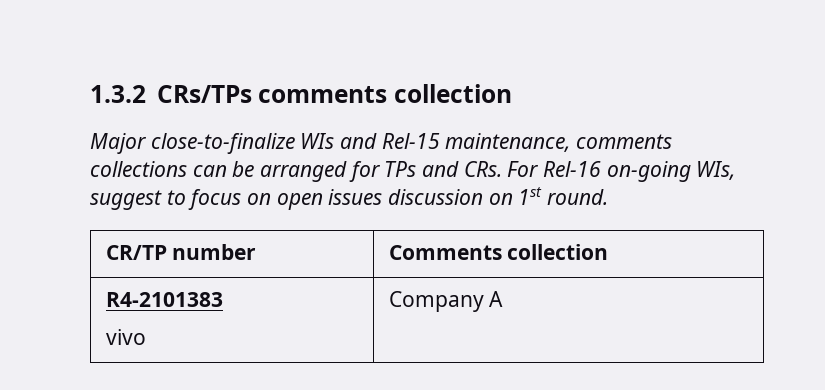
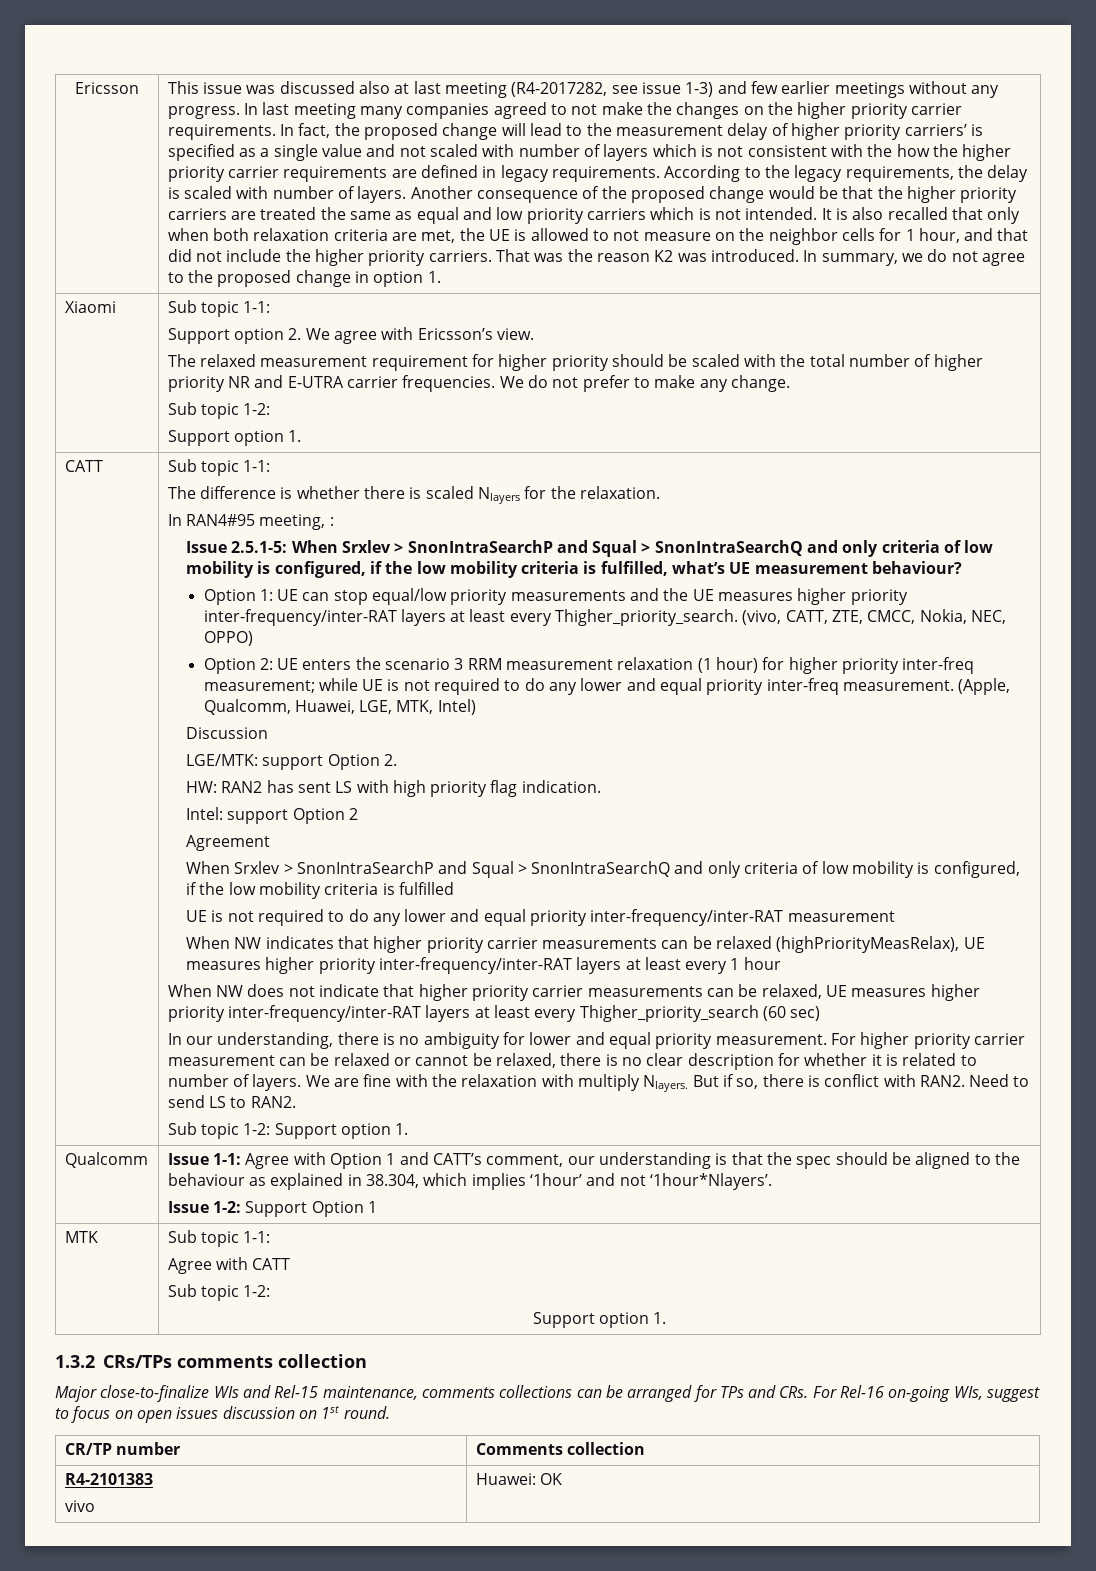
(90, 94) none -> [75,82,139,94] [167,81,1000,98] [167,102,962,119] [167,123,983,140] [167,144,1012,161] [167,165,1029,182] [167,186,1018,203] [167,207,1021,224] [167,228,1029,245] [167,249,1025,266] [167,270,441,287] [64,301,116,313] [167,300,271,317] [167,327,535,344] [167,354,983,371] [167,375,790,392] [167,402,271,419] [167,430,302,446] [64,460,103,472] [167,459,271,476] [167,486,660,504] [167,514,334,530] [185,540,994,557] [185,561,963,578] [203,588,908,605] [203,609,1006,626] [203,631,253,646] [203,657,975,674] [203,678,1011,695] [203,699,476,715] [185,727,268,739] [185,754,397,770] [185,780,601,797] [185,807,358,824] [185,835,270,851] [185,861,1020,878] [185,882,454,899] [185,909,895,926] [185,936,985,953] [185,957,781,974] [167,984,980,1001] [167,1005,821,1022] [167,1032,1025,1049] [167,1053,977,1070] [167,1074,1030,1092] [167,1095,296,1108] [167,1122,409,1139] [64,1152,148,1168] [167,1152,1020,1169] [167,1173,772,1190] [167,1201,378,1217] [64,1231,98,1243] [167,1230,271,1247] [167,1257,291,1274] [167,1284,271,1301] [532,1312,667,1328] Ericsson | This issue was discussed also at last meeting (R4-2017282, see issue 1-3) and few earlier meetings without any progress. In last meeting many companies agreed to not make the changes on the higher priority carrier requirements. In fact, the proposed change will lead to the measurement delay of higher priority carriers’ is specified as a single value and not scaled with number of layers which is not consistent with the how the higher priority carrier requirements are defined in legacy requirements. According to the legacy requirements, the delay is scaled with number of layers. Another consequence of the proposed change would be that the higher priority carriers are treated the same as equal and low priority carriers which is not intended. It is also recalled that only when both relaxation criteria are met, the UE is allowed to not measure on the neighbor cells for 1 hour, and that did not include the higher priority carriers. That was the reason K2 was introduced. In summary, we do not agree to the proposed change in option 1. // Xiaomi | Sub topic 1-1: // Support option 2. We agree with Ericsson’s view. // The relaxed measurement requirement for higher priority should be scaled with the total number of higher priority NR and E-UTRA carrier frequencies. We do not prefer to make any change. // Sub topic 1-2: // Support option 1. // CATT | Sub topic 1-1: // The difference is whether there is scaled Nlayers for the relaxation. // In RAN4#95 meeting, : // Issue 2.5.1-5: When Srxlev > SnonIntraSearchP and Squal > SnonIntraSearchQ and only criteria of low mobility is configured, if the low mobility criteria is fulfilled, what’s UE measurement behaviour? // Option 1: UE can stop equal/low priority measurements and the UE measures higher priority inter-frequency/inter-RAT layers at least every Thigher_priority_search. (vivo, CATT, ZTE, CMCC, Nokia, NEC, OPPO) // Option 2: UE enters the scenario 3 RRM measurement relaxation (1 hour) for higher priority inter-freq measurement; while UE is not required to do any lower and equal priority inter-freq measurement. (Apple, Qualcomm, Huawei, LGE, MTK, Intel) // Discussion // LGE/MTK: support Option 2. // HW: RAN2 has sent LS with high priority flag indication. // Intel: support Option 2 // Agreement // When Srxlev > SnonIntraSearchP and Squal > SnonIntraSearchQ and only criteria of low mobility is configured, if the low mobility criteria is fulfilled // UE is not required to do any lower and equal priority inter-frequency/inter-RAT measurement // When NW indicates that higher priority carrier measurements can be relaxed (highPriorityMeasRelax), UE measures higher priority inter-frequency/inter-RAT layers at least every 1 hour // When NW does not indicate that higher priority carrier measurements can be relaxed, UE measures higher priority inter-frequency/inter-RAT layers at least every Thigher_priority_search (60 sec) // In our understanding, there is no ambiguity for lower and equal priority measurement. For higher priority carrier measurement can be relaxed or cannot be relaxed, there is no clear description for whether it is related to number of layers. We are fine with the relaxation with multiply Nlayers. But if so, there is conflict with RAN2. Need to send LS to RAN2. // Sub topic 1-2: Support option 1. // Qualcomm | Issue 1-1: Agree with Option 1 and CATT’s comment, our understanding is that the spec should be aligned to the behaviour as explained in 38.304, which implies ‘1hour’ and not ‘1hour*Nlayers’. // Issue 1-2: Support Option 1 // MTK | Sub topic 1-1: // Agree with CATT // Sub topic 1-2: // Support option 1. //
[388,291,504,312] Company A -> [475,1473,563,1485] Huawei: OK

